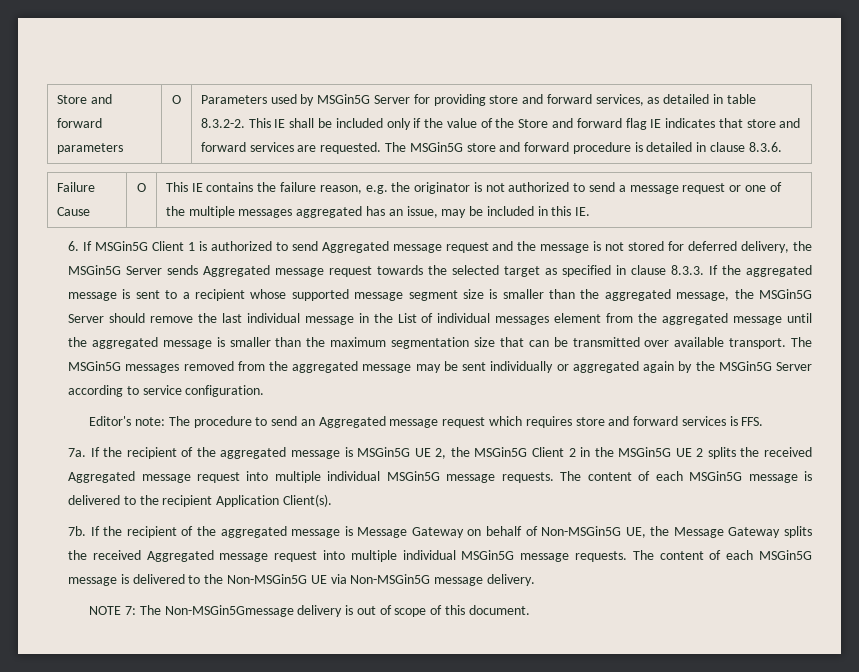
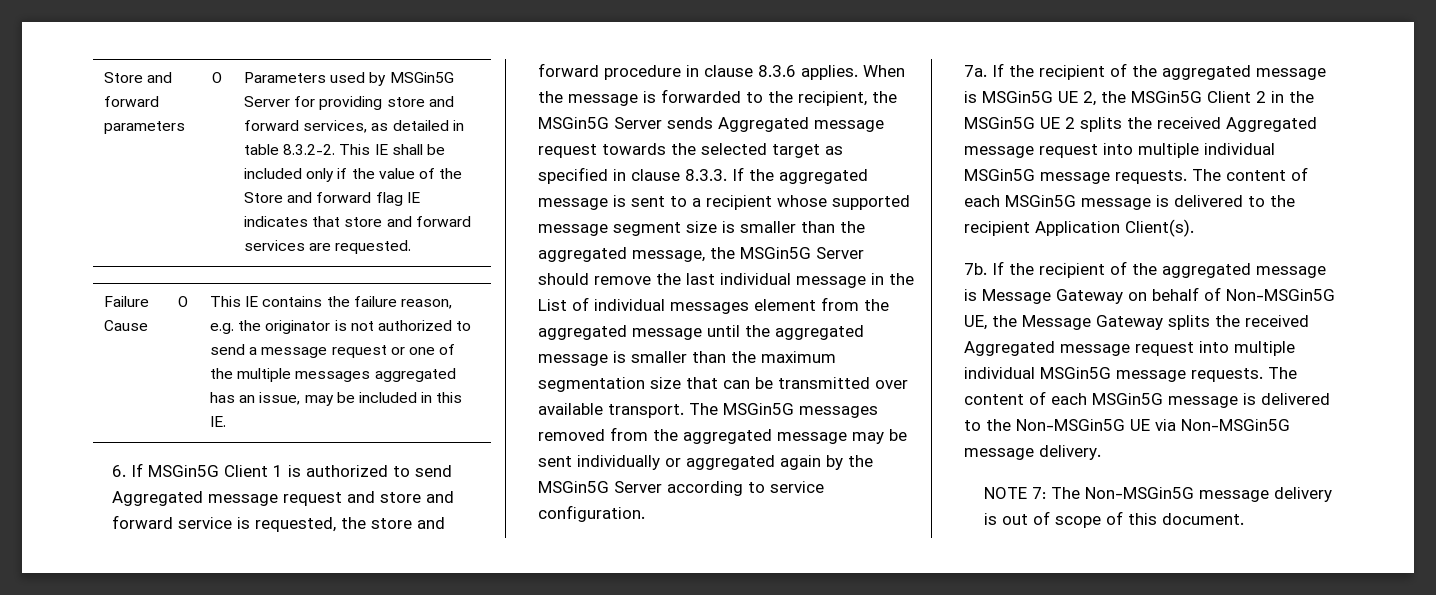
[384,142,782,154] The MSGin5G store and forward procedure is detailed in clause 8.3.6. -> (412, 247) none
[517,241,790,253] the message is not stored for deferred delivery, -> [380,491,455,503] [112,515,446,532] [538,63,906,80] [538,89,868,106] store and forward service is requested, the store and forward procedure in clause 8.3.6 applies. When the message is forwarded to the recipient,
[89,416,764,428] // Editor's note: The procedure to send an Aggregated message request which requires store and forward services is FFS. -> (646, 513) none
[164,605,294,617] Non-MSGin5Gmessage -> [1084,487,1269,502] Non-MSGin5G message

